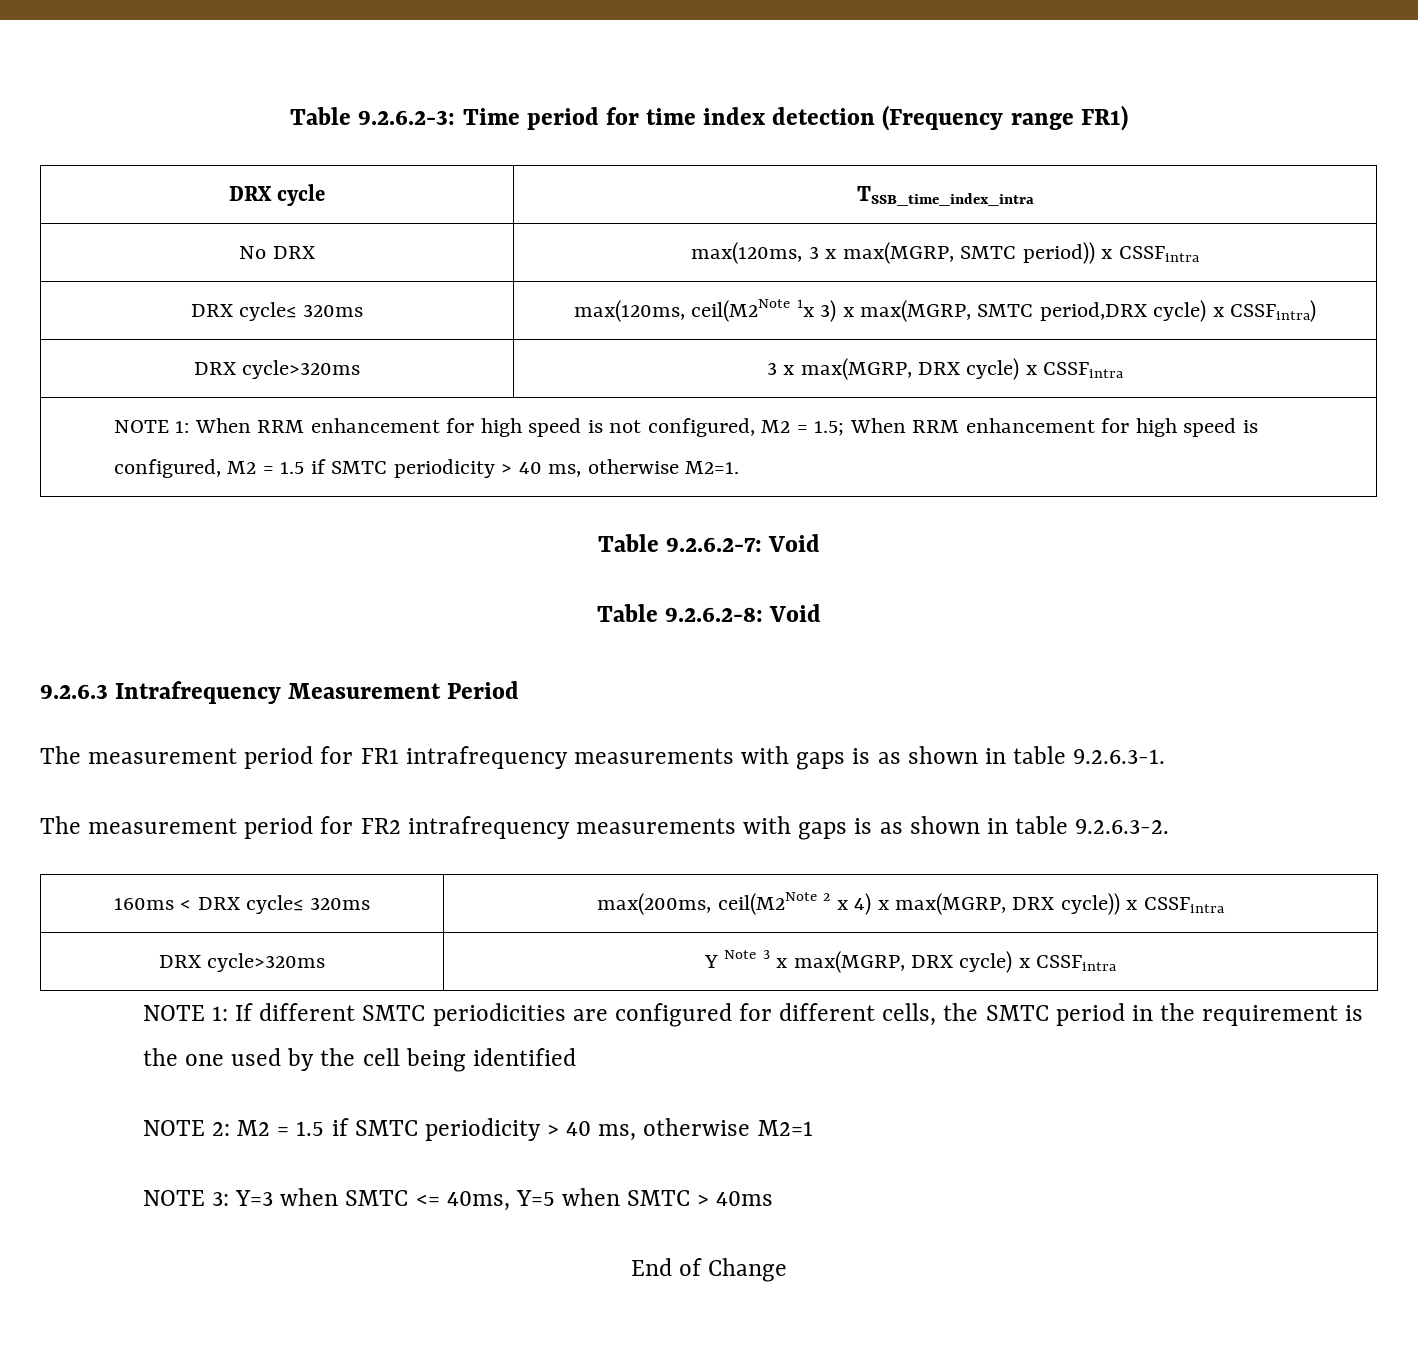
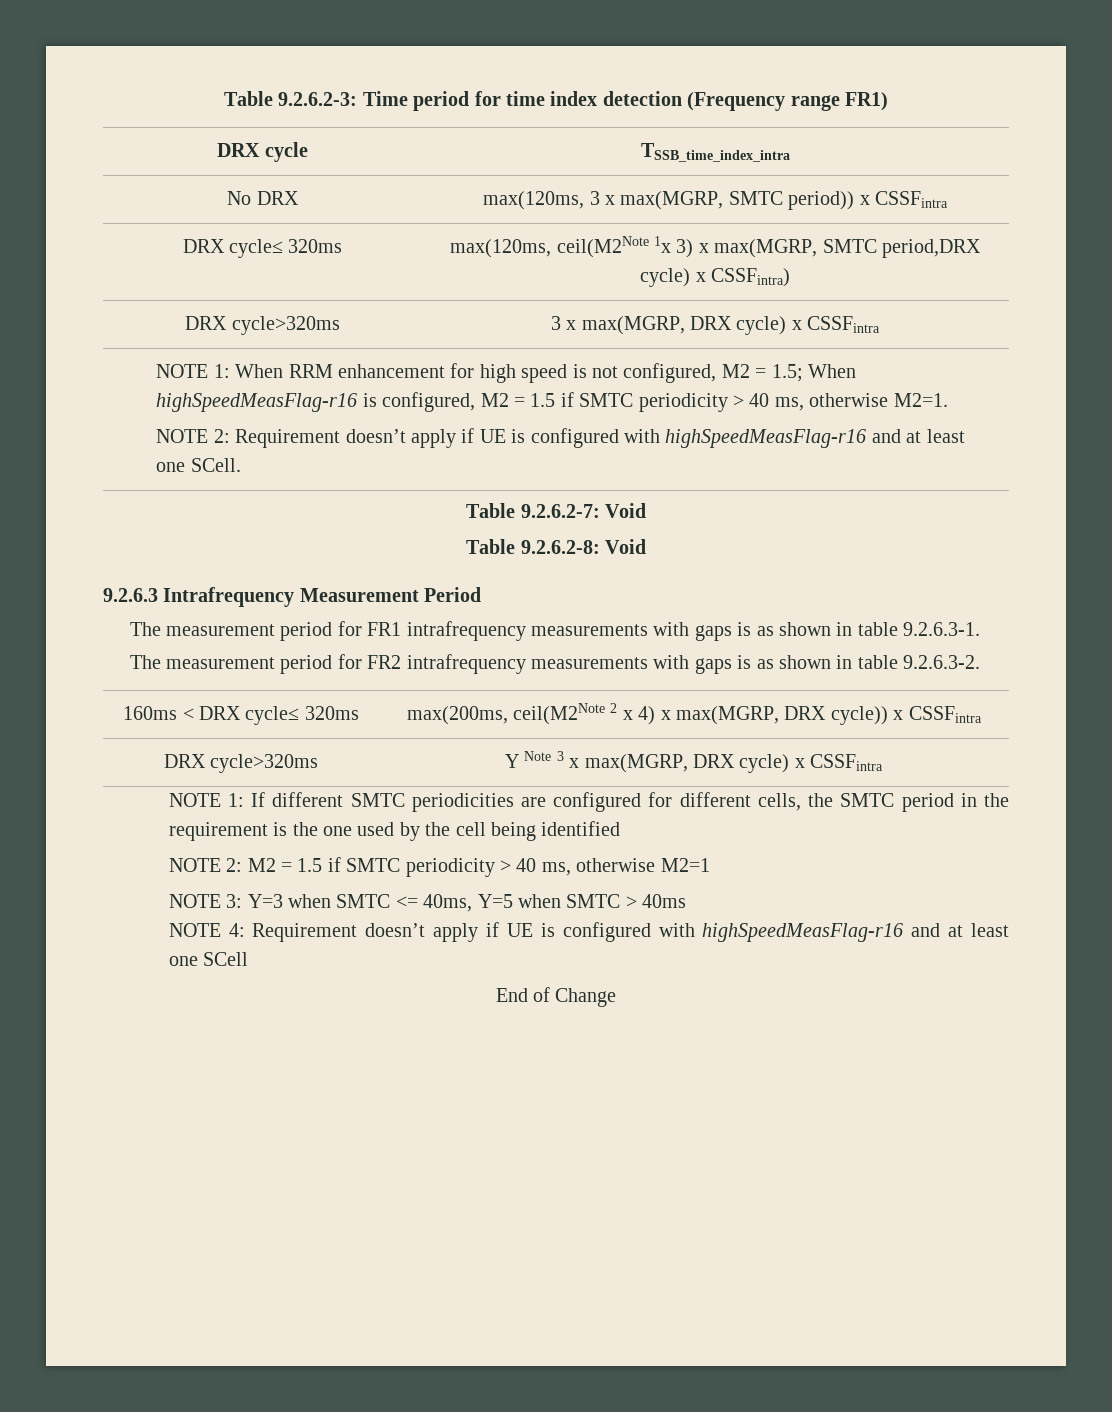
[912,418,1237,437] RRM enhancement for high speed -> [156,393,358,412] highSpeedMeasFlag-r16
(740, 467) none -> [156,428,965,448] [156,458,241,472] // NOTE 2: Requirement doesn’t apply if UE is configured with highSpeedMeasFlag-r16 and at least one SCell.
(774, 1198) none -> [168,922,1009,942] [168,952,249,966] // NOTE 4: Requirement doesn’t apply if UE is configured with highSpeedMeasFlag-r16 and at least one SCell

